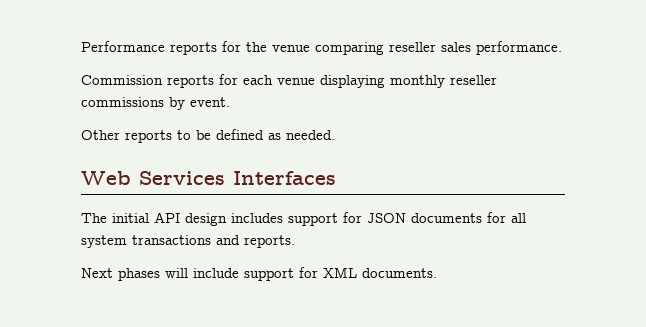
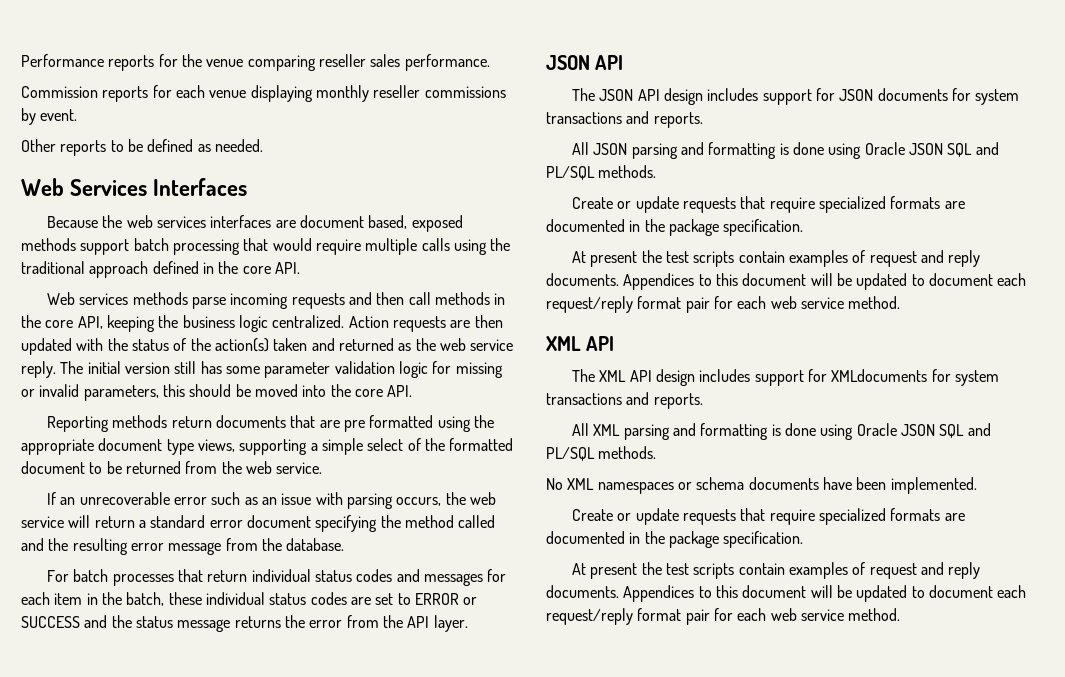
[81,213,149,223] The initial -> [47,215,463,232] [21,238,511,255] [21,261,300,278] [47,292,506,309] [21,315,503,332] [21,338,514,355] [21,361,503,378] [21,384,413,401] [47,415,494,432] [21,438,514,455] [21,461,323,474] [47,492,496,509] [21,515,496,532] [21,538,345,555] [47,569,507,586] [21,592,478,606] [21,615,468,632] [546,55,624,70] [572,88,634,101] Because the web services interfaces are document based, exposed methods support batch processing that would require multiple calls using the traditional approach defined in the core API. // Web services methods parse incoming requests and then call methods in the core API, keeping the business logic centralized. Action requests are then updated with the status of the action(s) taken and returned as the web service reply. The initial version still has some parameter validation logic for missing or invalid parameters, this should be moved into the core API. // Reporting methods return documents that are pre formatted using the appropriate document type views, supporting a simple select of the formatted document to be returned from the web service. // If an unrecoverable error such as an issue with parsing occurs, the web service will return a standard error document specifying the method called and the resulting error message from the database. // For batch processes that return individual status codes and messages for each item in the batch, these individual status codes are set to ERROR or SUCCESS and the status message returns the error from the API layer. // JSON API // The JSON
[511,213,526,223] [81,235,295,248] [81,267,437,281] all system transactions and reports. // Next phases will include support for XML documents. -> [975,89,1020,105] [546,111,703,128] [572,142,999,159] [546,165,657,180] [572,196,965,213] [546,219,804,236] [572,250,981,267] [546,273,1027,290] [546,296,901,313] [546,336,615,351] [572,369,999,386] [546,392,703,409] [572,423,991,440] [546,446,657,461] [546,477,977,494] [572,508,965,525] [546,531,804,548] [572,562,981,579] [546,585,1027,602] [546,608,901,625] system transactions and reports. // All JSON parsing and formatting is done using Oracle JSON SQL and PL/SQL methods. // Create or update requests that require specialized formats are documented in the package specification. // At present the test scripts contain examples of request and reply documents. Appendices to this document will be updated to document each request/reply format pair for each web service method. // XML API // The XML API design includes support for XMLdocuments for system transactions and reports. // All XML parsing and formatting is done using Oracle JSON SQL and PL/SQL methods. // No XML namespaces or schema documents have been implemented. // Create or update requests that require specialized formats are documented in the package specification. // At present the test scripts contain examples of request and reply documents. Appendices to this document will be updated to document each request/reply format pair for each web service method.

